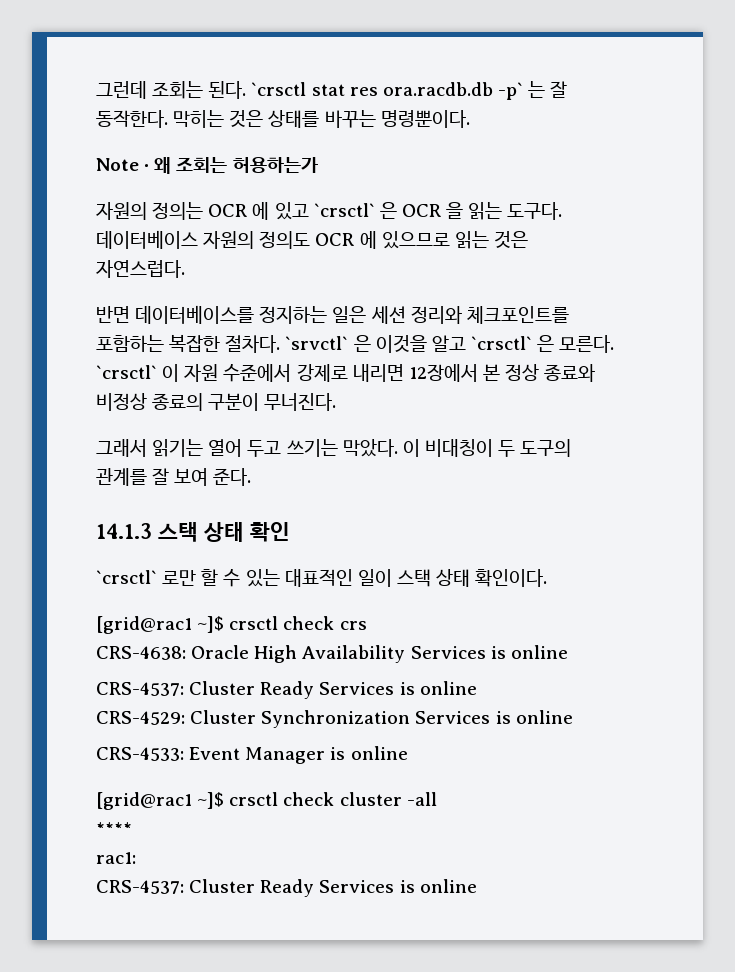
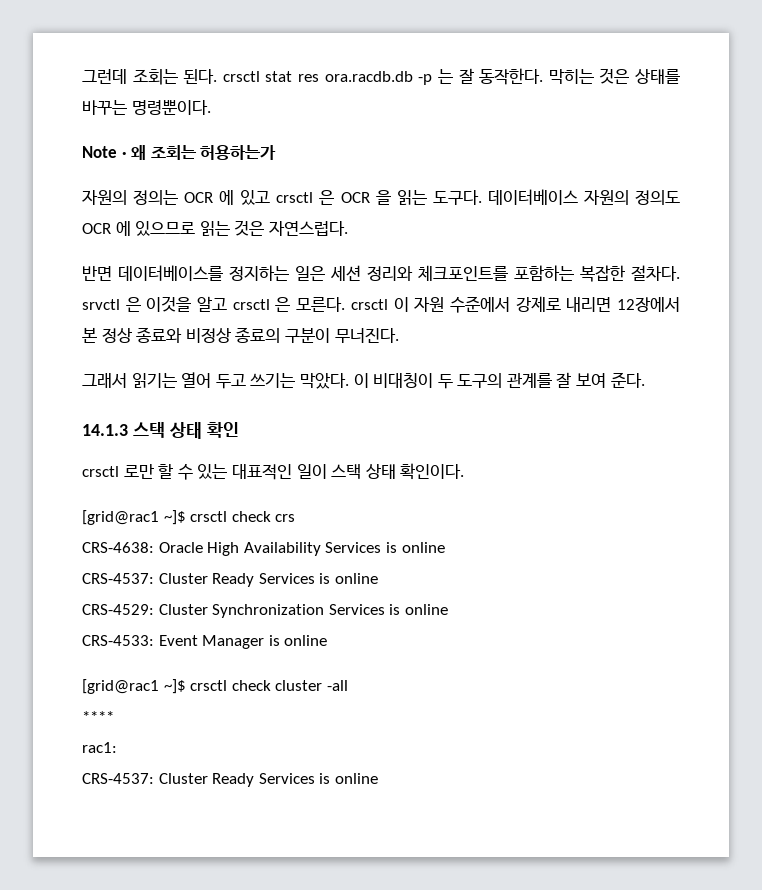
[251,82,307,96] `crsctl -> [222,71,260,82] crsctl
[497,82,523,100] -p` -> [418,74,433,85] -p
[313,203,375,217] `crsctl` -> [276,192,314,203] crsctl
[285,336,349,350] `srvctl` -> [82,299,120,310] srvctl
[470,336,532,350] `crsctl` -> [232,299,270,310] crsctl
[96,365,157,379] `crsctl` -> [350,299,388,310] crsctl
[96,570,157,584] `crsctl` -> [82,466,119,477] crsctl

